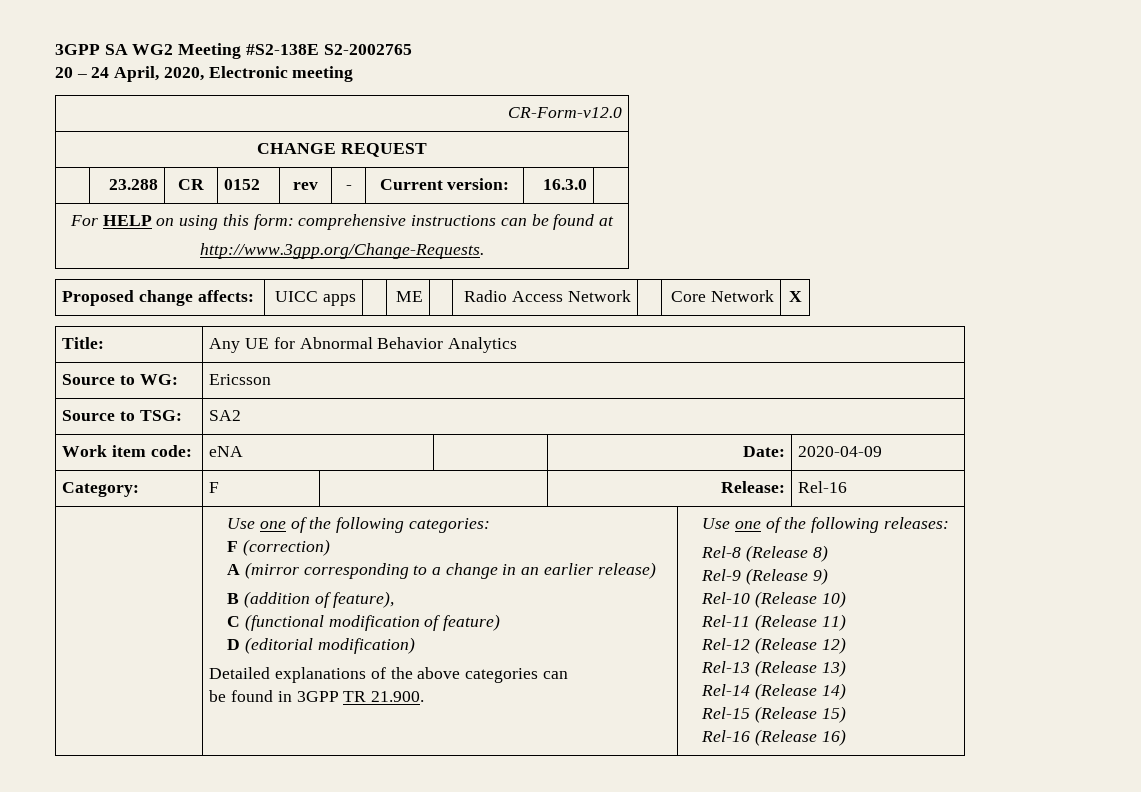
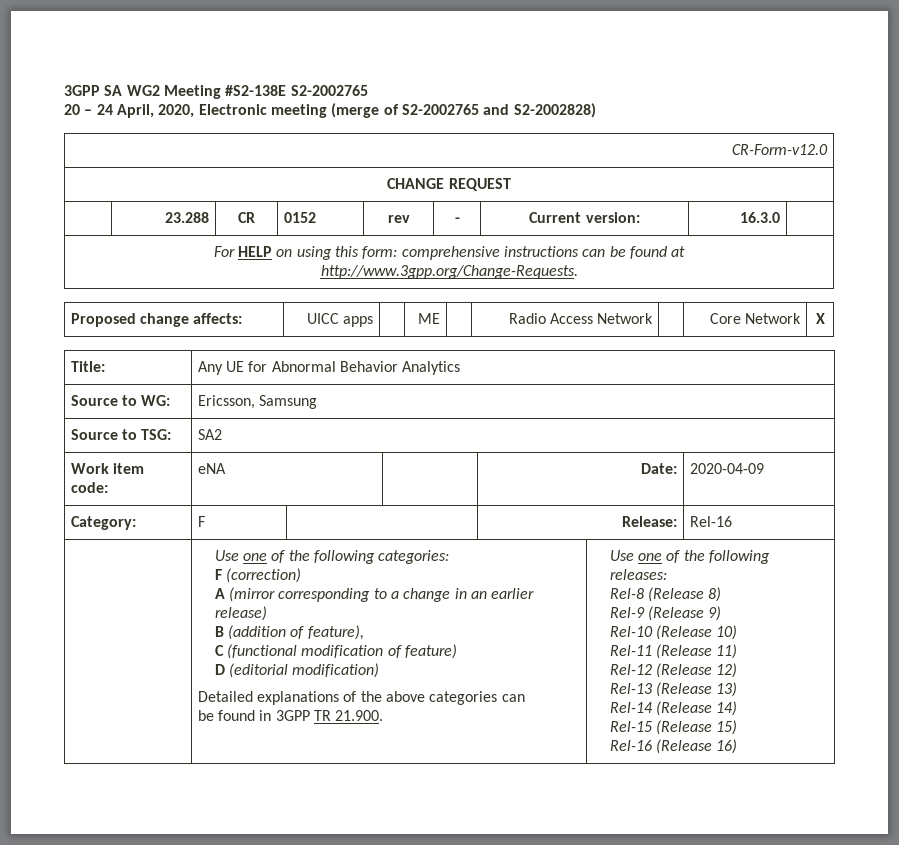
(354, 74) none -> [331,103,596,118] (merge of S2-2002765 and S2-2002828)
[209,374,272,385] Ericsson -> [197,395,318,409] Ericsson, Samsung

